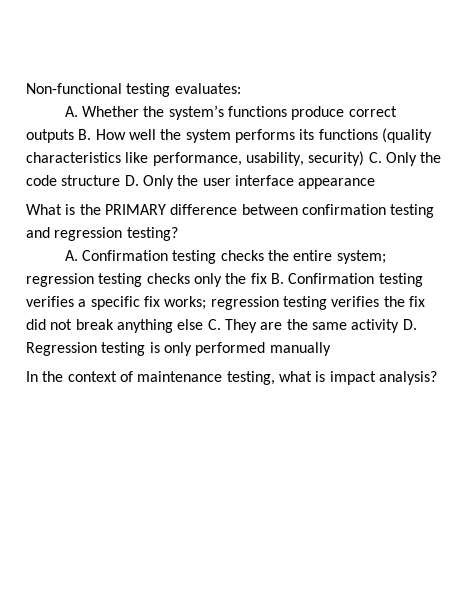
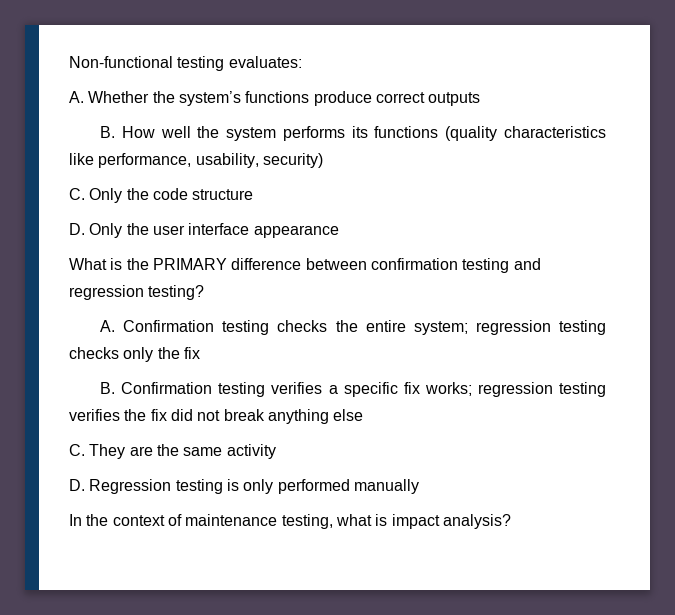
(74, 136) none -> (481, 99) //
(365, 158) none -> (323, 160) //
(121, 180) none -> (254, 194) //
(267, 278) none -> (200, 353) //
(204, 324) none -> (364, 415) //
(400, 326) none -> (276, 451) //

